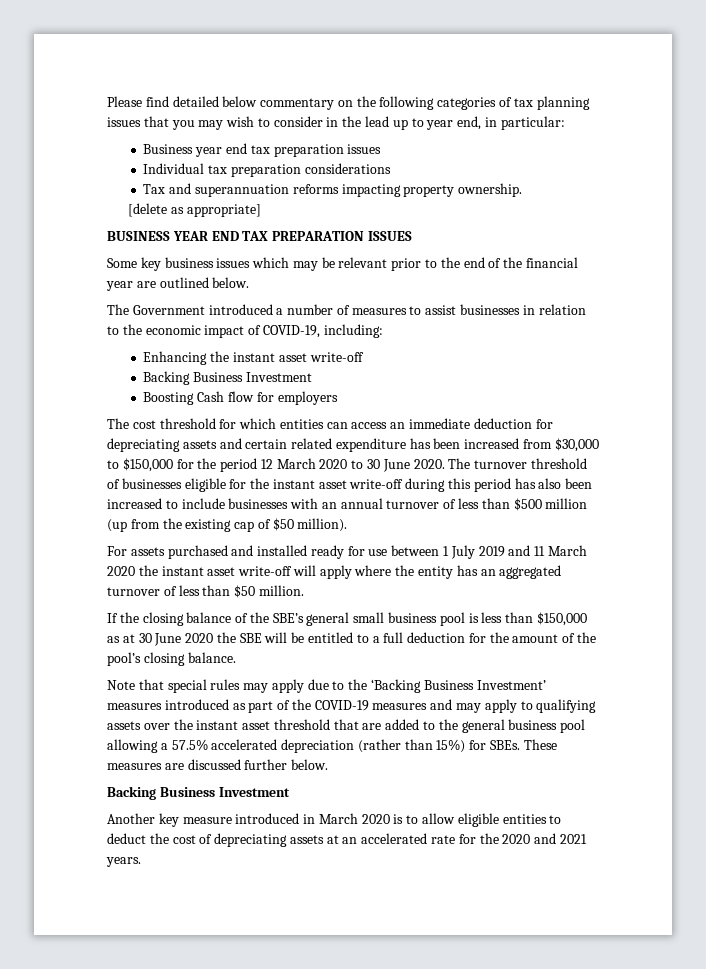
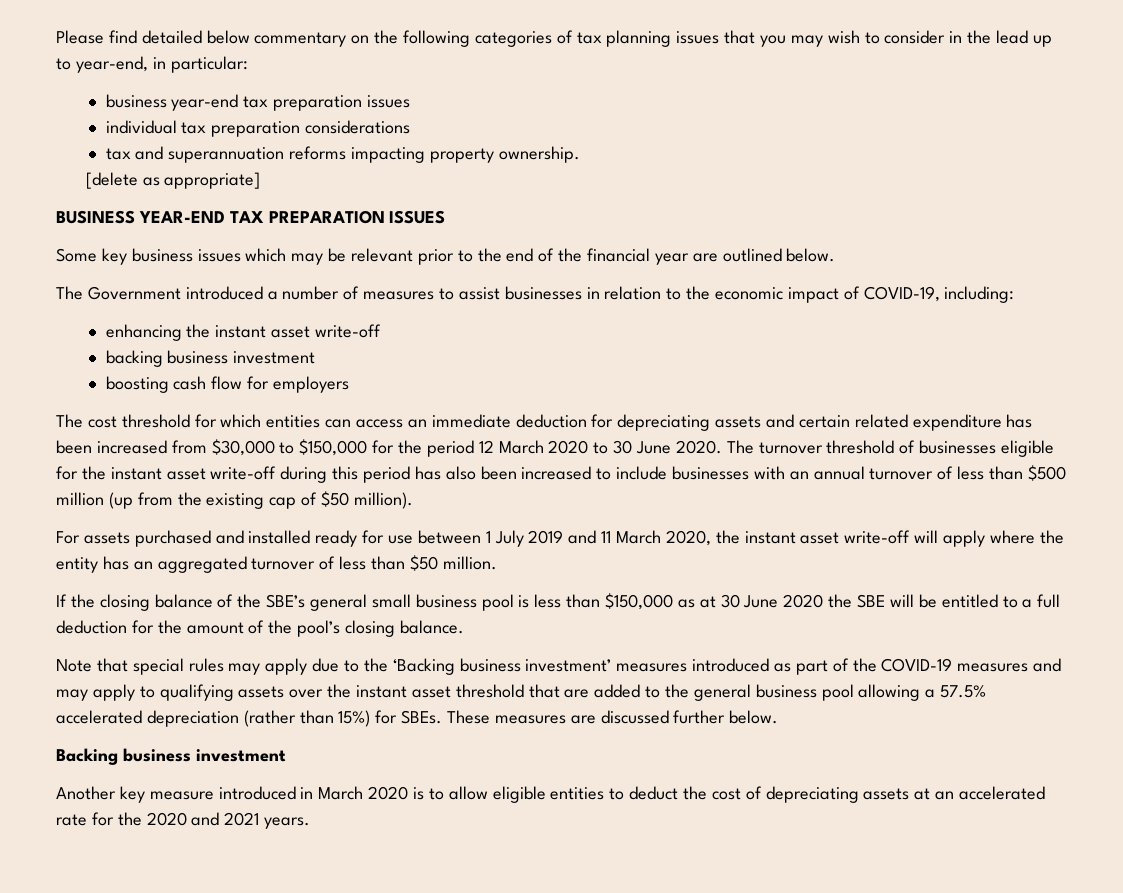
[426,116,482,130] year end, -> [75,56,148,73] year-end,
[143,143,248,157] Business year end -> [105,94,239,111] business year-end
[143,163,205,174] Individual -> [105,120,177,134] individual
[143,184,166,194] Tax -> [105,148,131,160] tax
[172,231,239,241] YEAR END -> [138,211,225,223] YEAR-END
[143,351,208,365] Enhancing -> [105,324,182,341] enhancing
[143,371,313,385] [143,391,225,405] Backing Business Investment // Boosting Cash -> [105,350,316,367] [105,376,207,393] backing business investment // boosting cash
[107,566,135,576] 2020 -> [665,530,711,546] 2020,
[423,680,546,690] Business Investment’ -> [459,658,612,672] business investment’
[159,787,290,797] Business Investment -> [122,748,286,762] business investment

